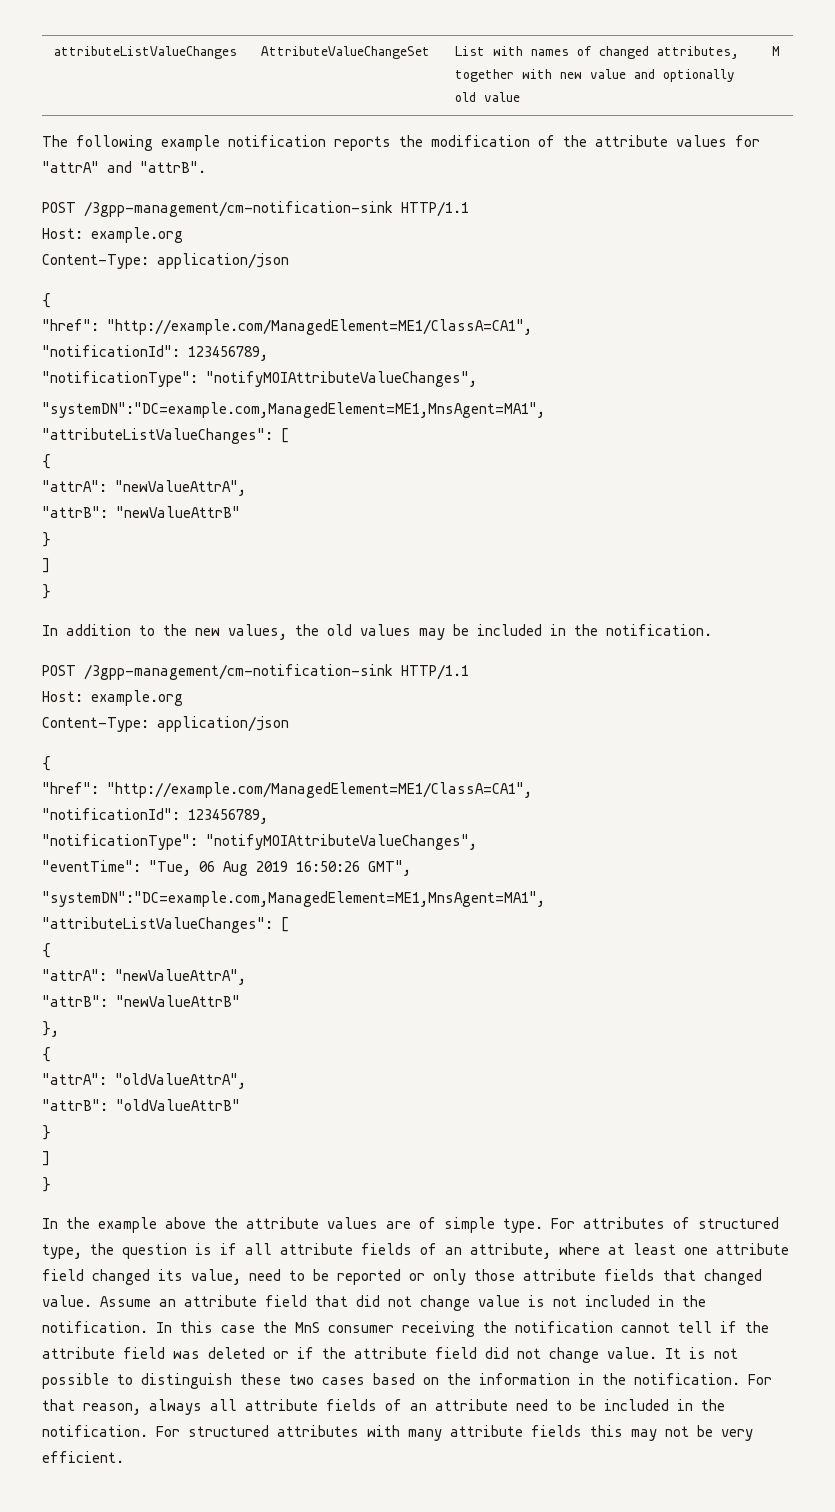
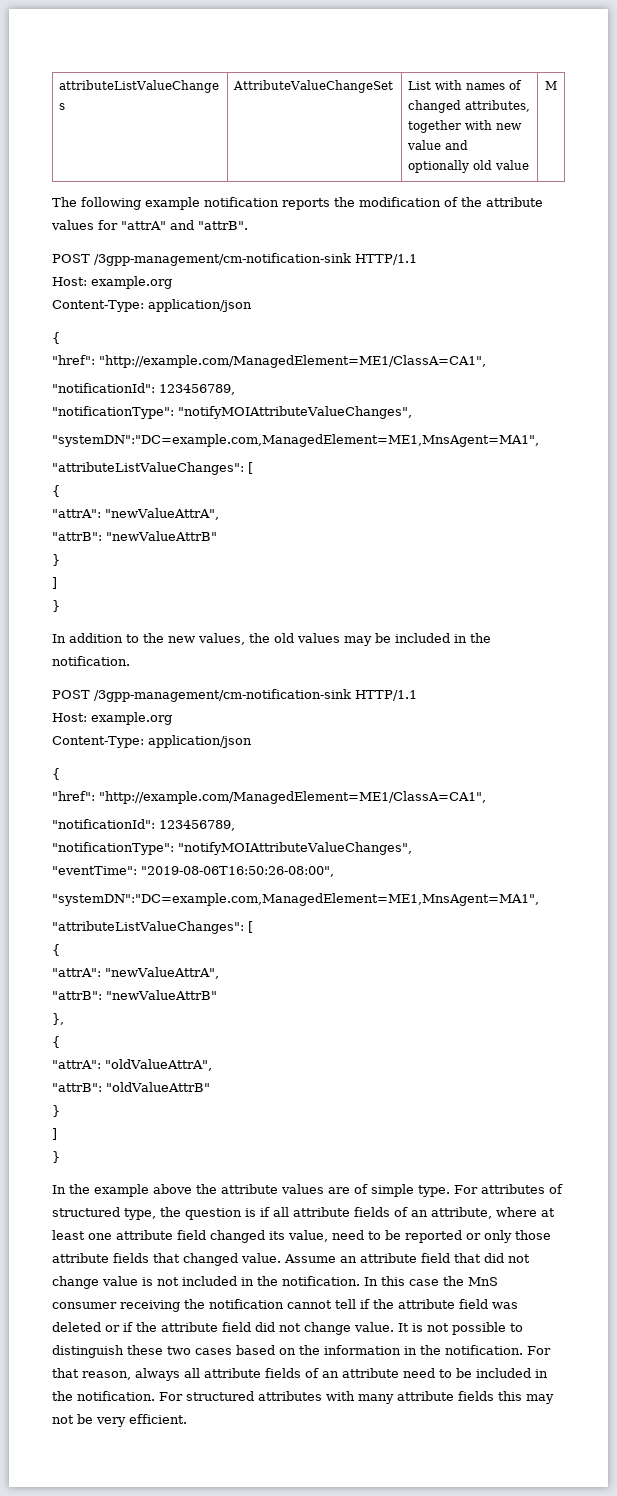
[149,860,411,876] "Tue, 06 Aug 2019 16:50:26 GMT", -> [141,866,334,877] "2019-08-06T16:50:26-08:00",

